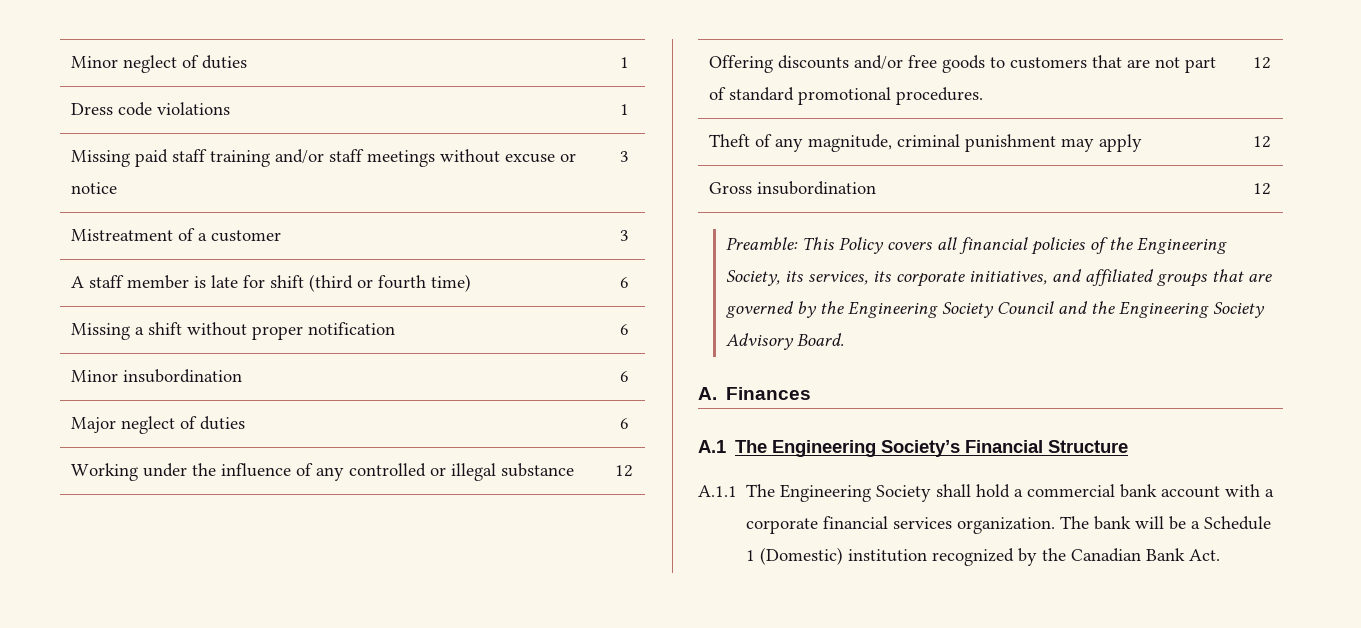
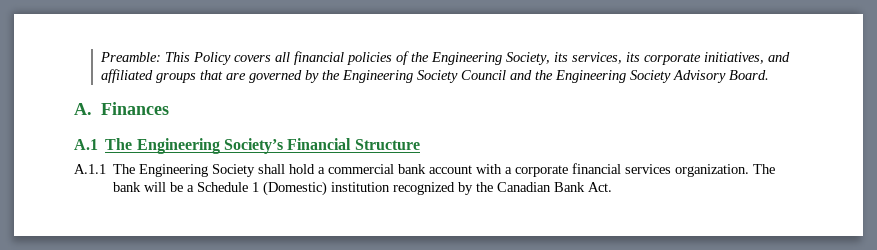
[70,55,247,73] [619,57,629,68] [70,102,230,116] [619,104,629,115] [70,149,576,167] [70,182,117,194] [619,151,629,162] [70,228,281,242] [619,230,629,241] [70,274,471,292] [619,277,629,288] [70,322,395,340] [619,324,629,335] [70,369,242,383] [619,371,629,382] [70,416,245,434] [619,418,629,429] [70,463,574,481] [615,465,633,477] [708,55,1216,73] [708,87,983,105] [1253,57,1271,69] [708,134,1142,152] [1253,136,1271,148] [708,181,876,195] [1253,183,1271,195] Minor neglect of duties | 1 // Dress code violations | 1 // Missing paid staff training and/or staff meetings without excuse or notice | 3 // Mistreatment of a customer | 3 // A staff member is late for shift (third or fourth time) | 6 // Missing a shift without proper notification | 6 // Minor insubordination | 6 // Major neglect of duties | 6 // Working under the influence of any controlled or illegal substance | 12 // Offering discounts and/or free goods to customers that are not part of standard promotional procedures. | 12 // Theft of any magnitude, criminal punishment may apply | 12 // Gross insubordination | 12 // -> (100, 57) none

